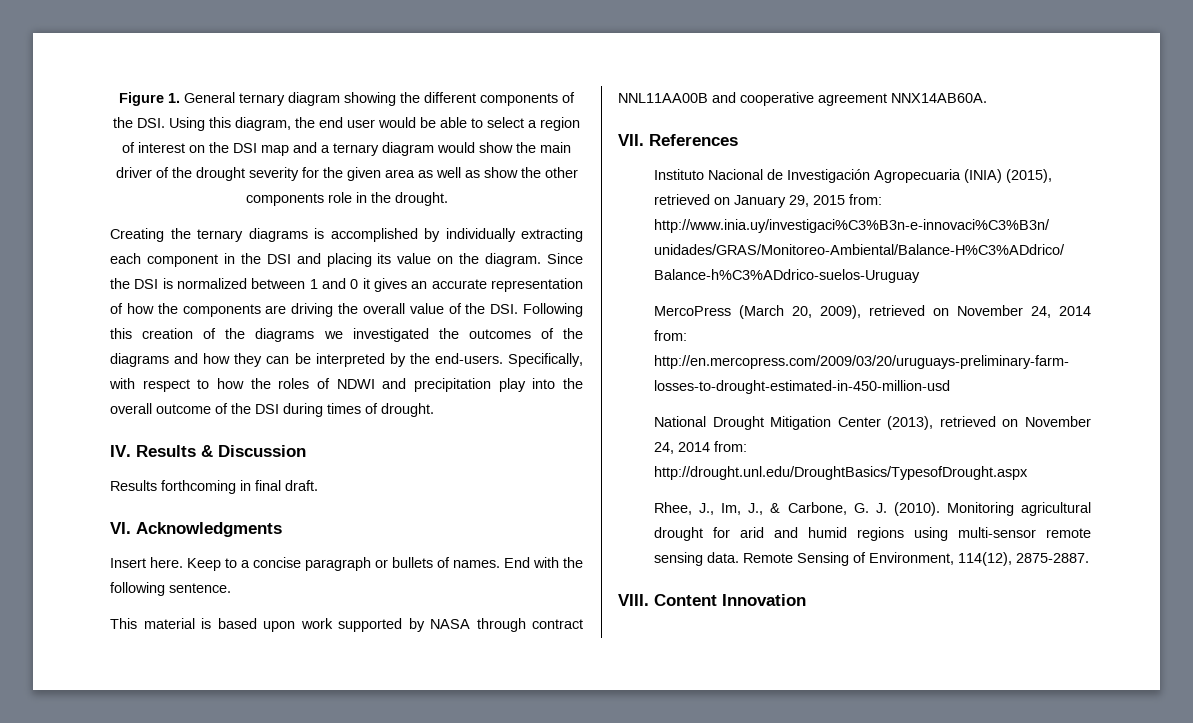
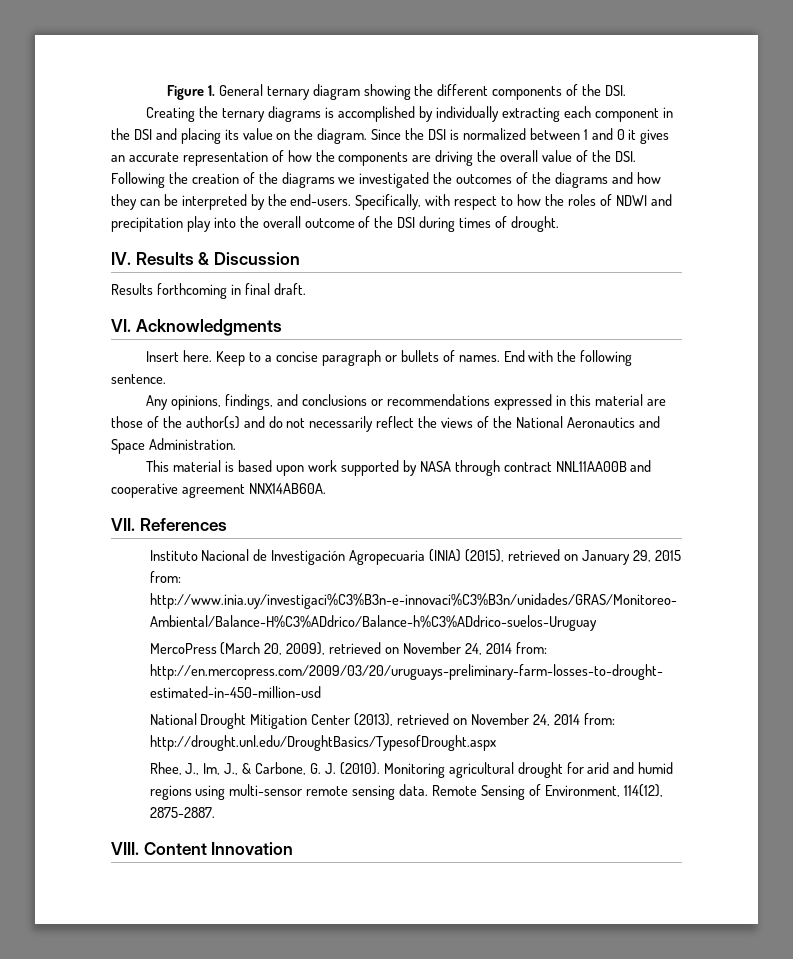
[169,117,580,131] [122,142,571,156] [115,167,578,181] [245,192,448,206] Using this diagram, the end user would be able to select a region of interest on the DSI map and a ternary diagram would show the main driver of the drought severity for the given area as well as show the other components role in the drought. -> (627, 90) none
[110,328,132,339] this -> [168,172,188,184] the
(231, 588) none -> [146,394,666,410] [111,416,660,432] [111,438,236,454] // Any opinions, findings, and conclusions or recommendations expressed in this material are those of the author(s) and do not necessarily reflect the views of the National Aeronautics and Space Administration.

